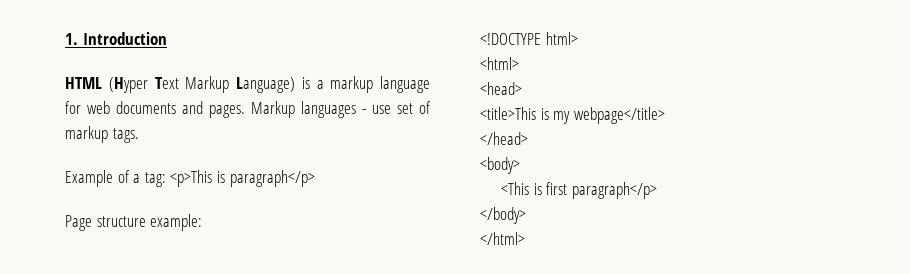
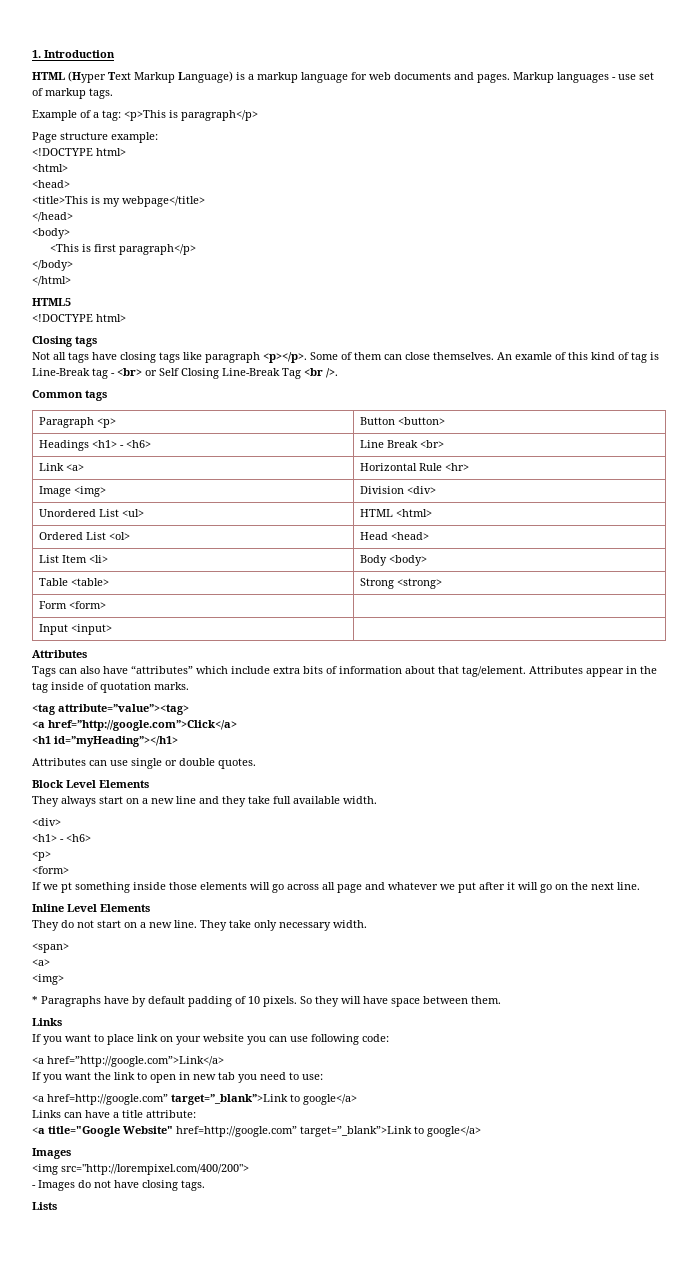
(525, 238) none -> [32,298,71,306] [32,314,126,322] [32,336,97,347] [32,352,659,363] [32,368,338,379] [32,390,107,401] [39,417,117,428] [360,417,446,425] [39,440,152,451] [360,440,445,448] [39,463,85,471] [360,463,470,471] [39,486,107,497] [360,486,437,494] [39,509,145,517] [360,509,433,517] [39,532,131,540] [360,532,430,540] [39,555,109,563] [360,555,428,566] [39,578,110,586] [360,578,443,589] [39,601,107,609] [39,624,113,635] [32,650,87,658] [32,665,657,677] [32,682,189,693] [32,704,189,715] [32,720,237,731] [32,736,178,747] [32,758,256,769] [32,780,149,788] [32,796,377,807] [32,818,61,826] [32,834,91,842] [32,851,51,861] [32,866,69,874] [32,882,640,893] [32,904,150,912] [32,920,367,931] [32,943,69,953] [32,959,50,966] [32,974,64,985] [32,996,501,1007] [32,1018,62,1026] [32,1034,389,1045] [32,1056,224,1067] [32,1072,323,1083] [32,1094,357,1105] [32,1110,196,1118] [32,1126,481,1137] [32,1148,71,1159] [32,1164,249,1175] [32,1180,205,1191] [32,1202,57,1210] // HTML5 // <!DOCTYPE html> // Closing tags // Not all tags have closing tags like paragraph <p></p>. Some of them can close themselves. An examle of this kind of tag is Line-Break tag - <br> or Self Closing Line-Break Tag <br />. // Common tags // Paragraph <p> | Button <button> // Headings <h1> - <h6> | Line Break <br> // Link <a> | Horizontal Rule <hr> // Image <img> | Division <div> // Unordered List <ul> | HTML <html> // Ordered List <ol> | Head <head> // List Item <li> | Body <body> // Table <table> | Strong <strong> // Form <form> | // Input <input> | // Attributes // Tags can also have “attributes” which include extra bits of information about that tag/element. Attributes appear in the tag inside of quotation marks. // <tag attribute=”value”><tag> // <a href=”http://google.com”>Click</a> // <h1 id=”myHeading”></h1> // Attributes can use single or double quotes. // Block Level Elements // They always start on a new line and they take full available width. // <div> // <h1> - <h6> // <p> // <form> // If we pt something inside those elements will go across all page and whatever we put after it will go on the next line. // Inline Level Elements // They do not start on a new line. They take only necessary width. // <span> // <a> // <img> // * Paragraphs have by default padding of 10 pixels. So they will have space between them. // Links // If you want to place link on your website you can use following code: // <a href=”http://google.com”>Link</a> // If you want the link to open in new tab you need to use: // <a href=http://google.com” target=”_blank”>Link to google</a> // Links can have a title attribute: // <a title="Google Website" href=http://google.com” target=”_blank”>Link to google</a> // Images // <img src="http://lorempixel.com/400/200"> // - Images do not have closing tags. // Lists

